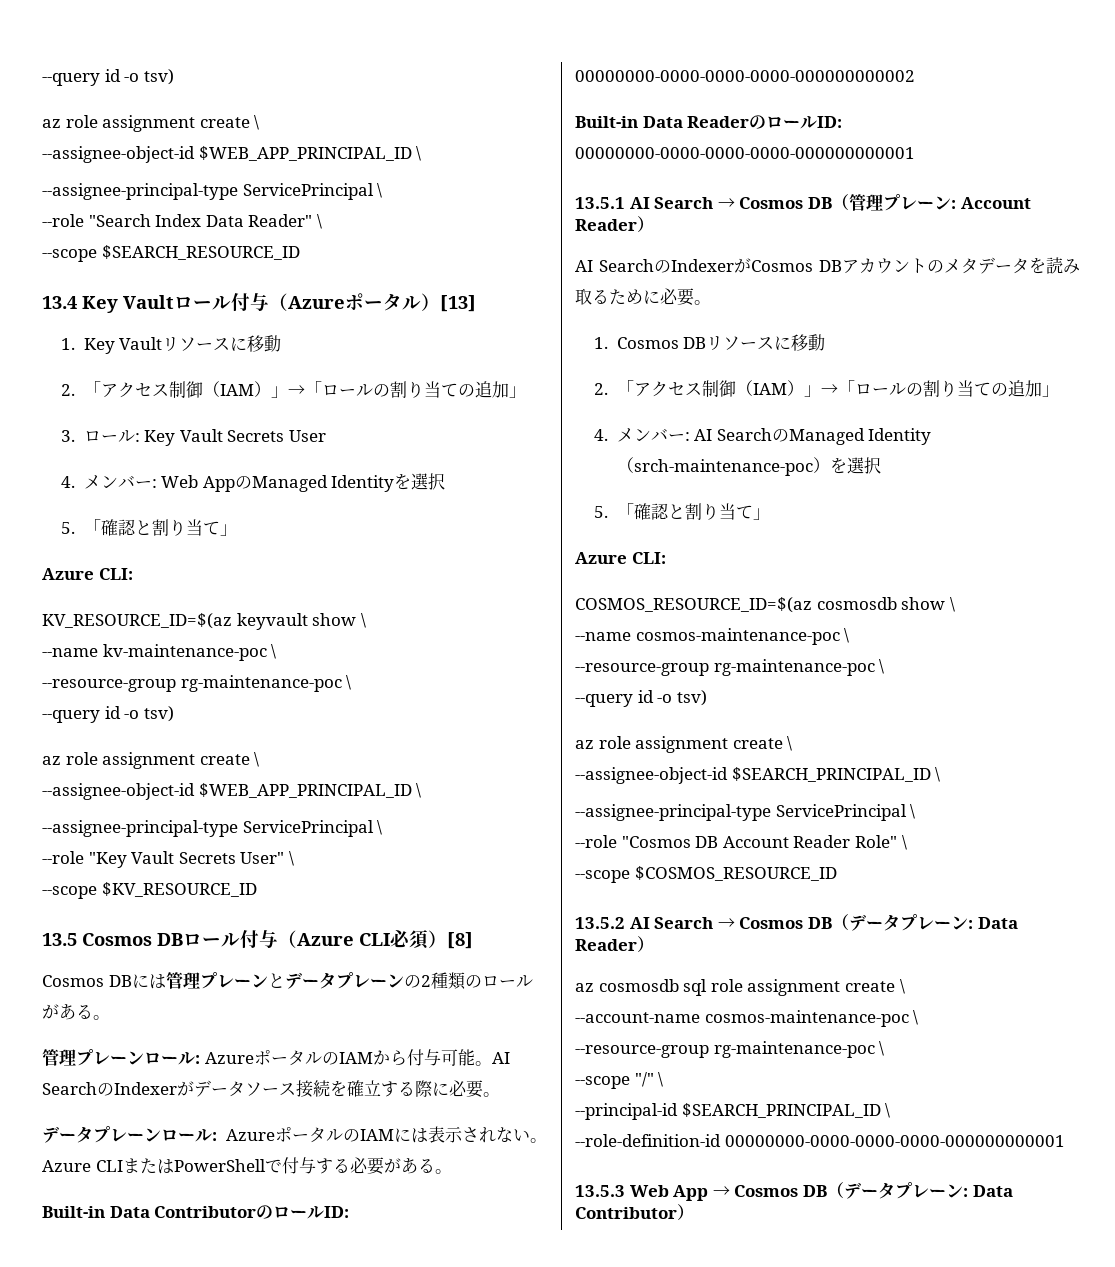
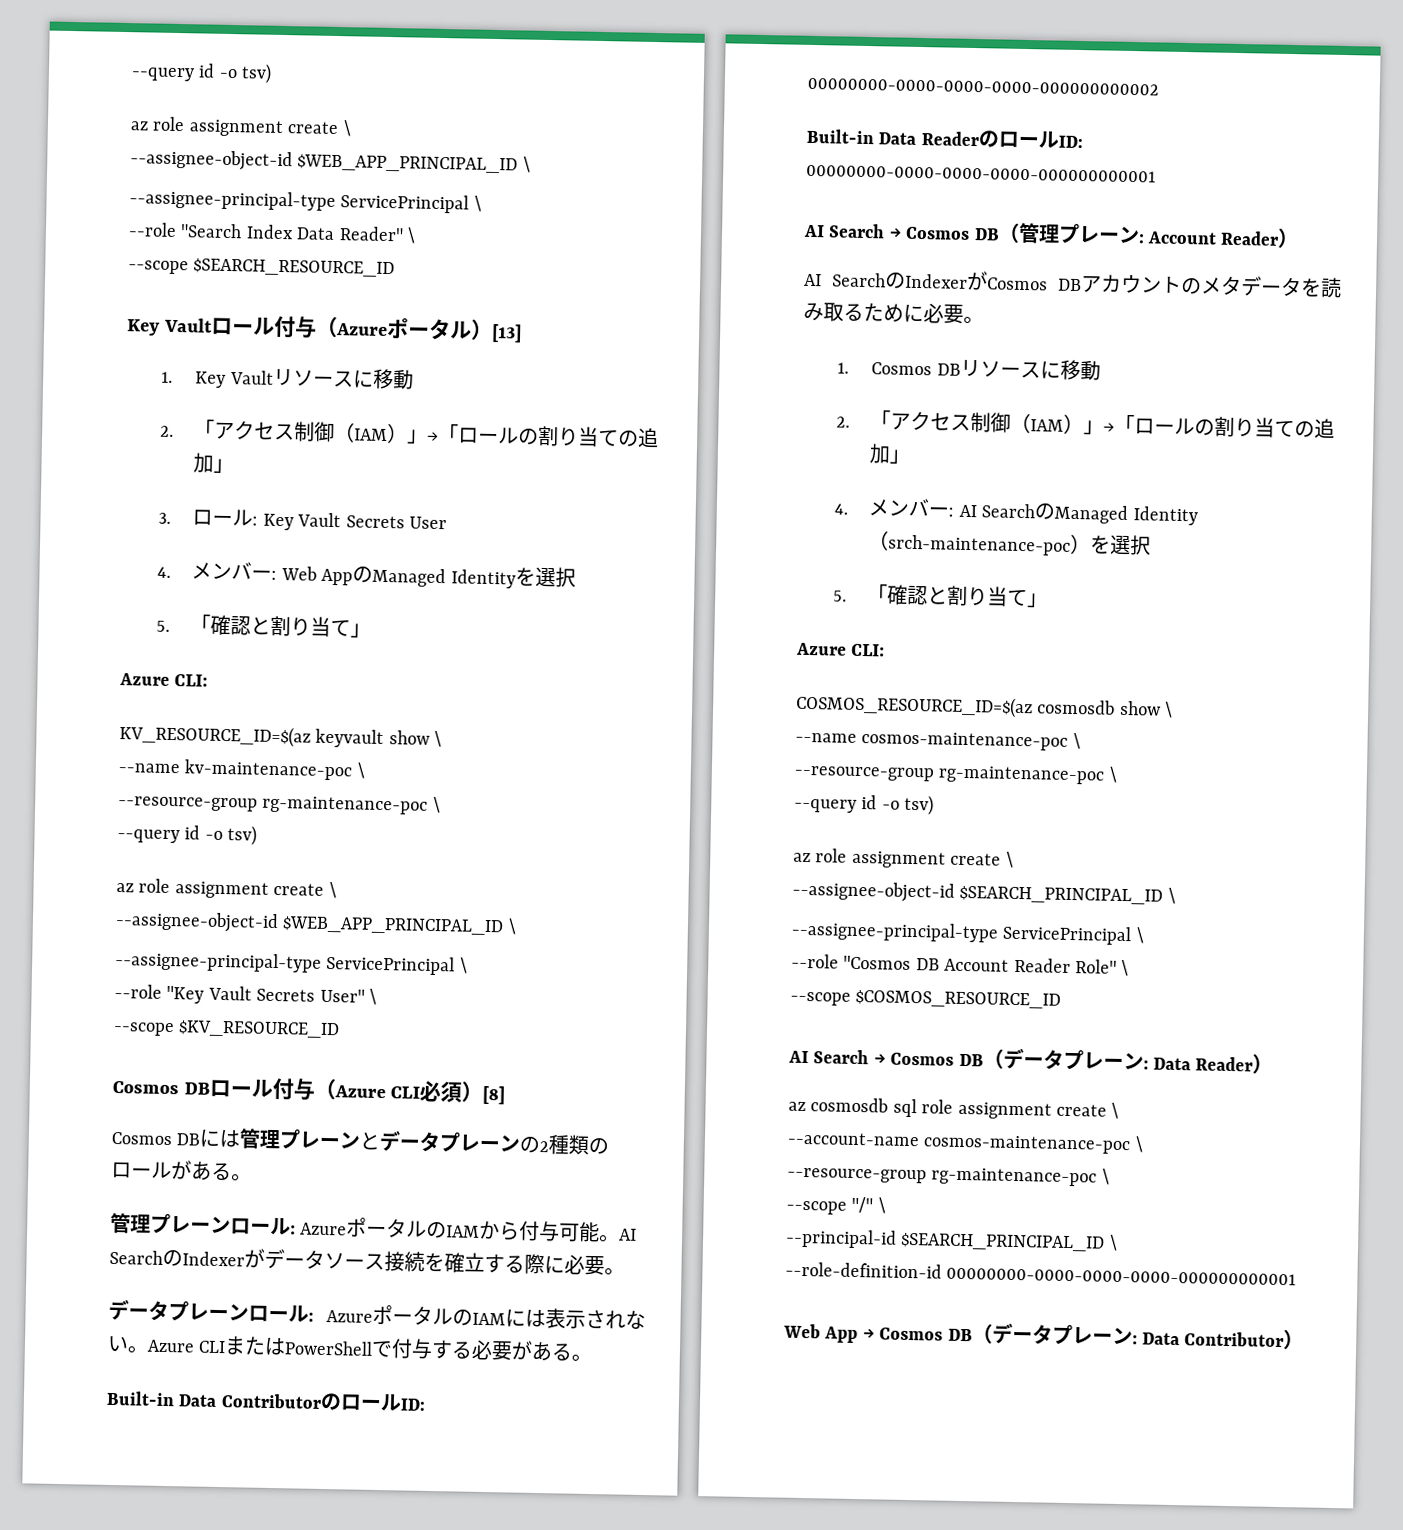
[42,296,77,309] 13.4 -> (396, 268) none
[42,933,77,946] 13.5 -> (341, 1029) none
[575,197,625,209] 13.5.1 -> (1156, 173) none
[575,917,625,929] 13.5.2 -> (1062, 999) none
[575,1185,625,1197] 13.5.3 -> (1297, 1276) none

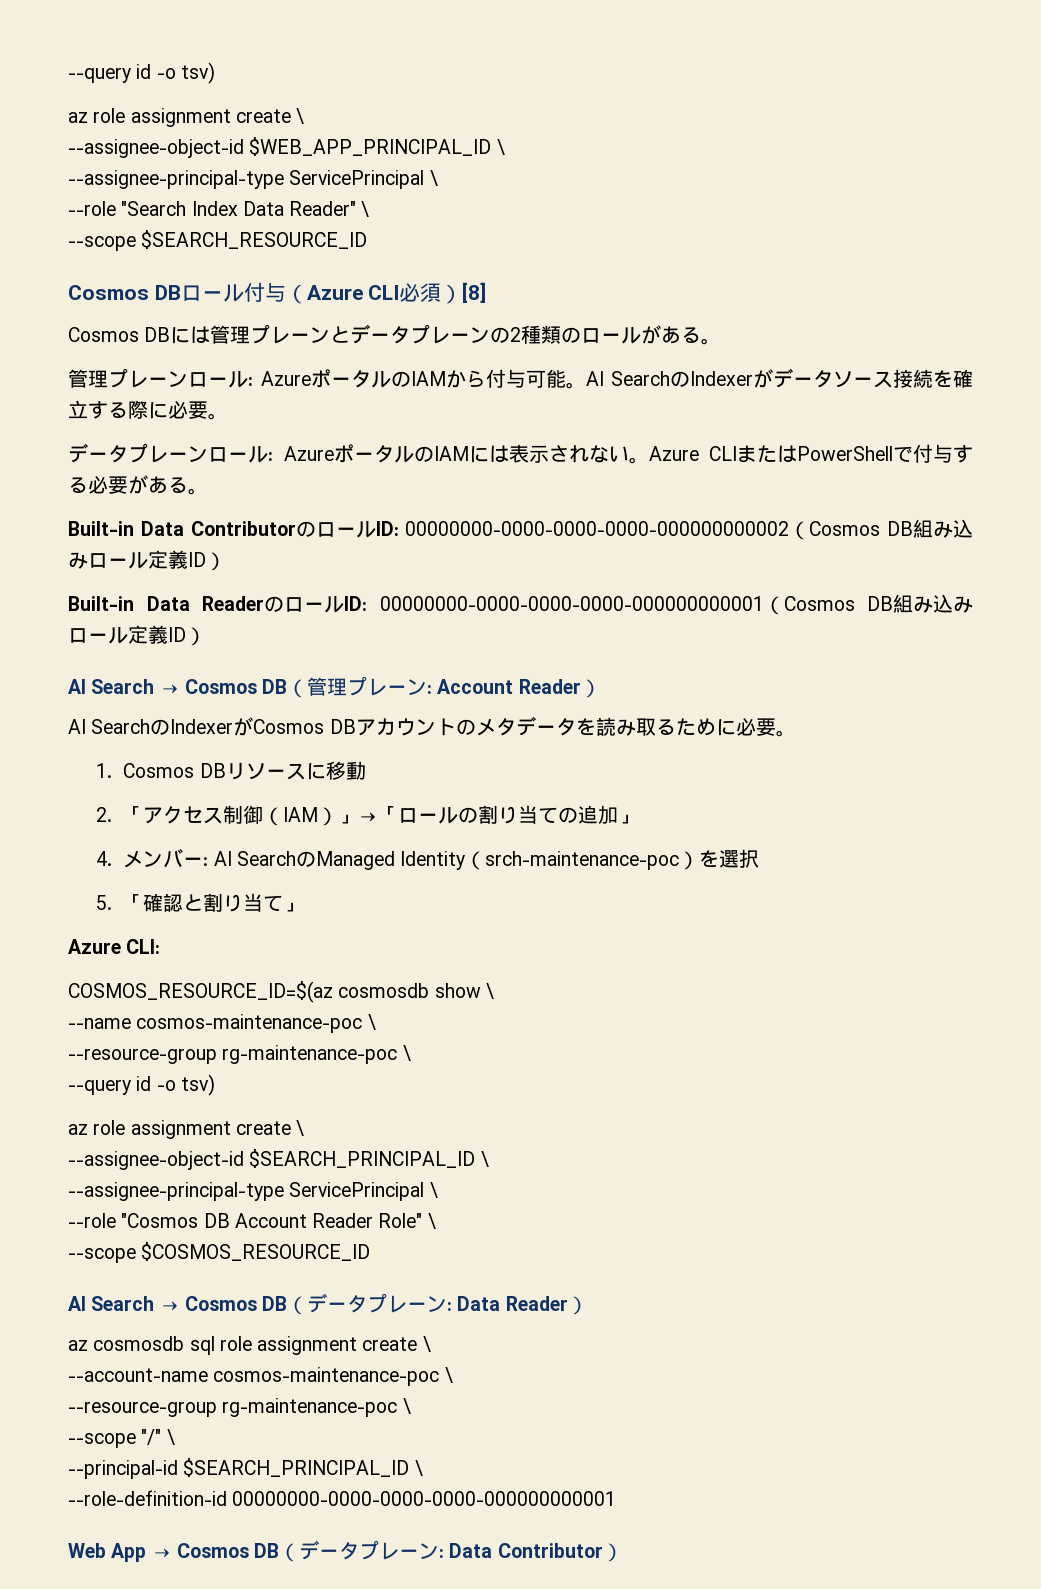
[127,315,522,343] [160,368,414,390] [159,419,660,449] [193,452,235,474] [157,509,447,531] [156,562,576,589] [155,614,372,638] [119,673,209,687] [119,724,443,749] [118,759,365,781] [118,795,441,815] [117,825,258,846] [116,878,337,899] [115,910,517,936] [115,950,468,976] [114,983,377,1005] [113,1020,341,1039] // Key Vaultロール付与（Azureポータル）[13] // 1. Key Vaultリソースに移動 // 2.「アクセス制御（IAM）」→「ロールの割り当ての追加」 // 3.ロール: Key Vault Secrets User // 4.メンバー: Web AppのManaged Identityを選択 // 5.「確認と割り当て」 // Azure CLI: // KV_RESOURCE_ID=$(az keyvault show \ // --name kv-maintenance-poc \ // --resource-group rg-maintenance-poc \ // --query id -o tsv) // az role assignment create \ // --assignee-object-id $WEB_APP_PRINCIPAL_ID \ // --assignee-principal-type ServicePrincipal \ // --role "Key Vault Secrets User" \ // --scope $KV_RESOURCE_ID -> (368, 239) none
(1159, 86) none -> [789,519,973,540] [68,550,226,571] （Cosmos DB組み込みロール定義ID）
(1156, 173) none -> [763,594,973,615] [68,625,206,646] （Cosmos DB組み込みロール定義ID）

